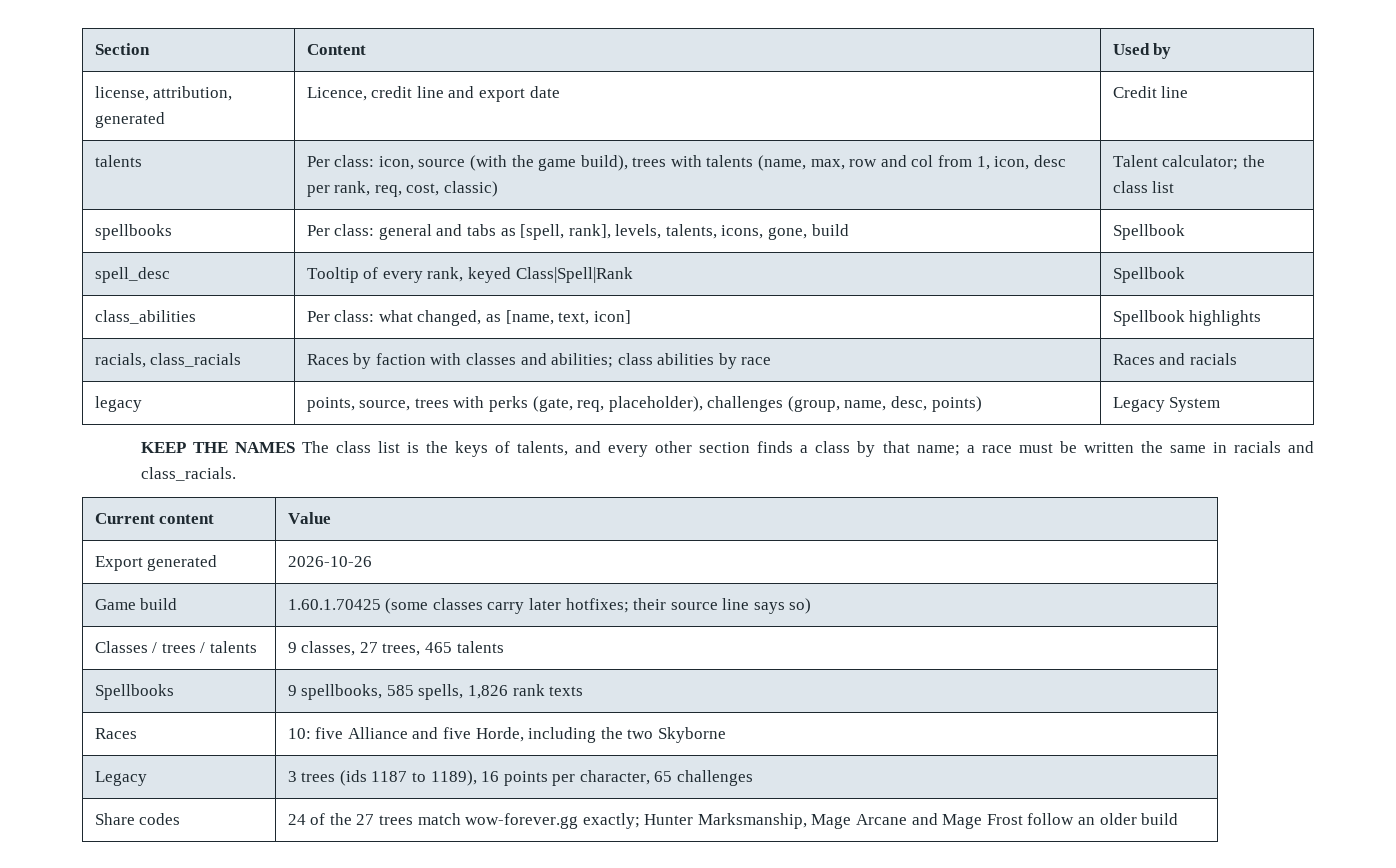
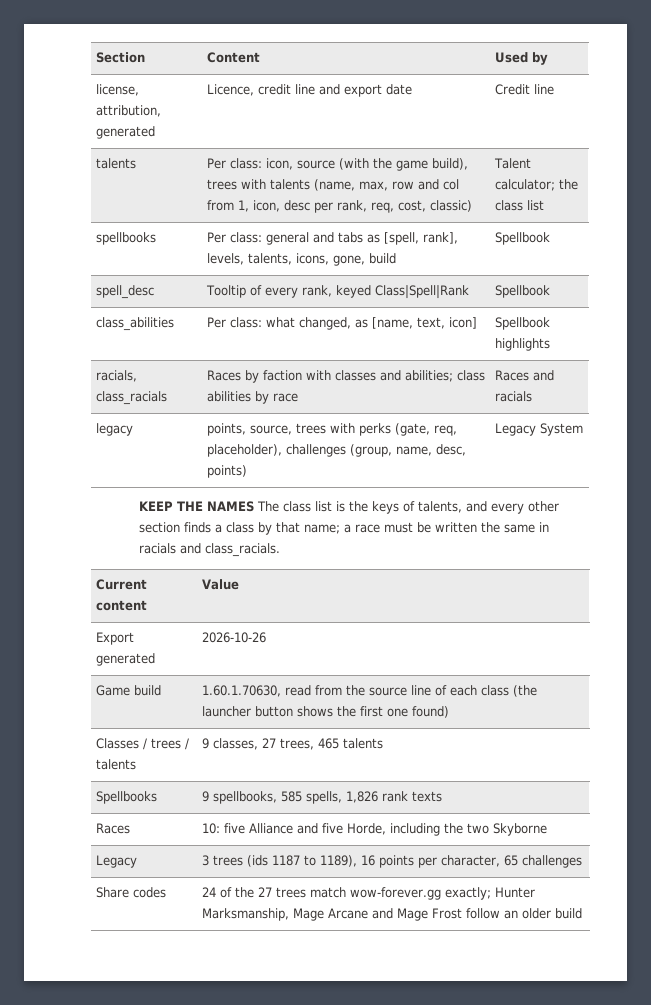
[287,598,812,614] 1.60.1.70425 (some classes carry later hotfixes; their source line says so) -> [202,685,538,697] [202,706,450,718] 1.60.1.70630, read from the source line of each class (the launcher button shows the first one found)

